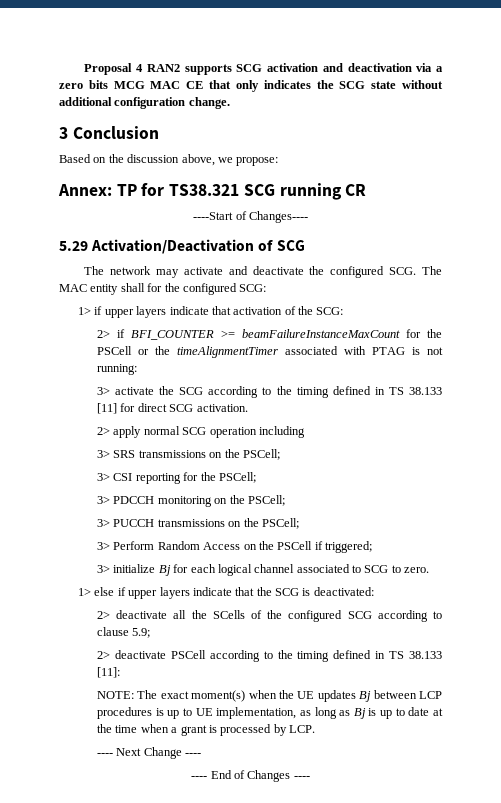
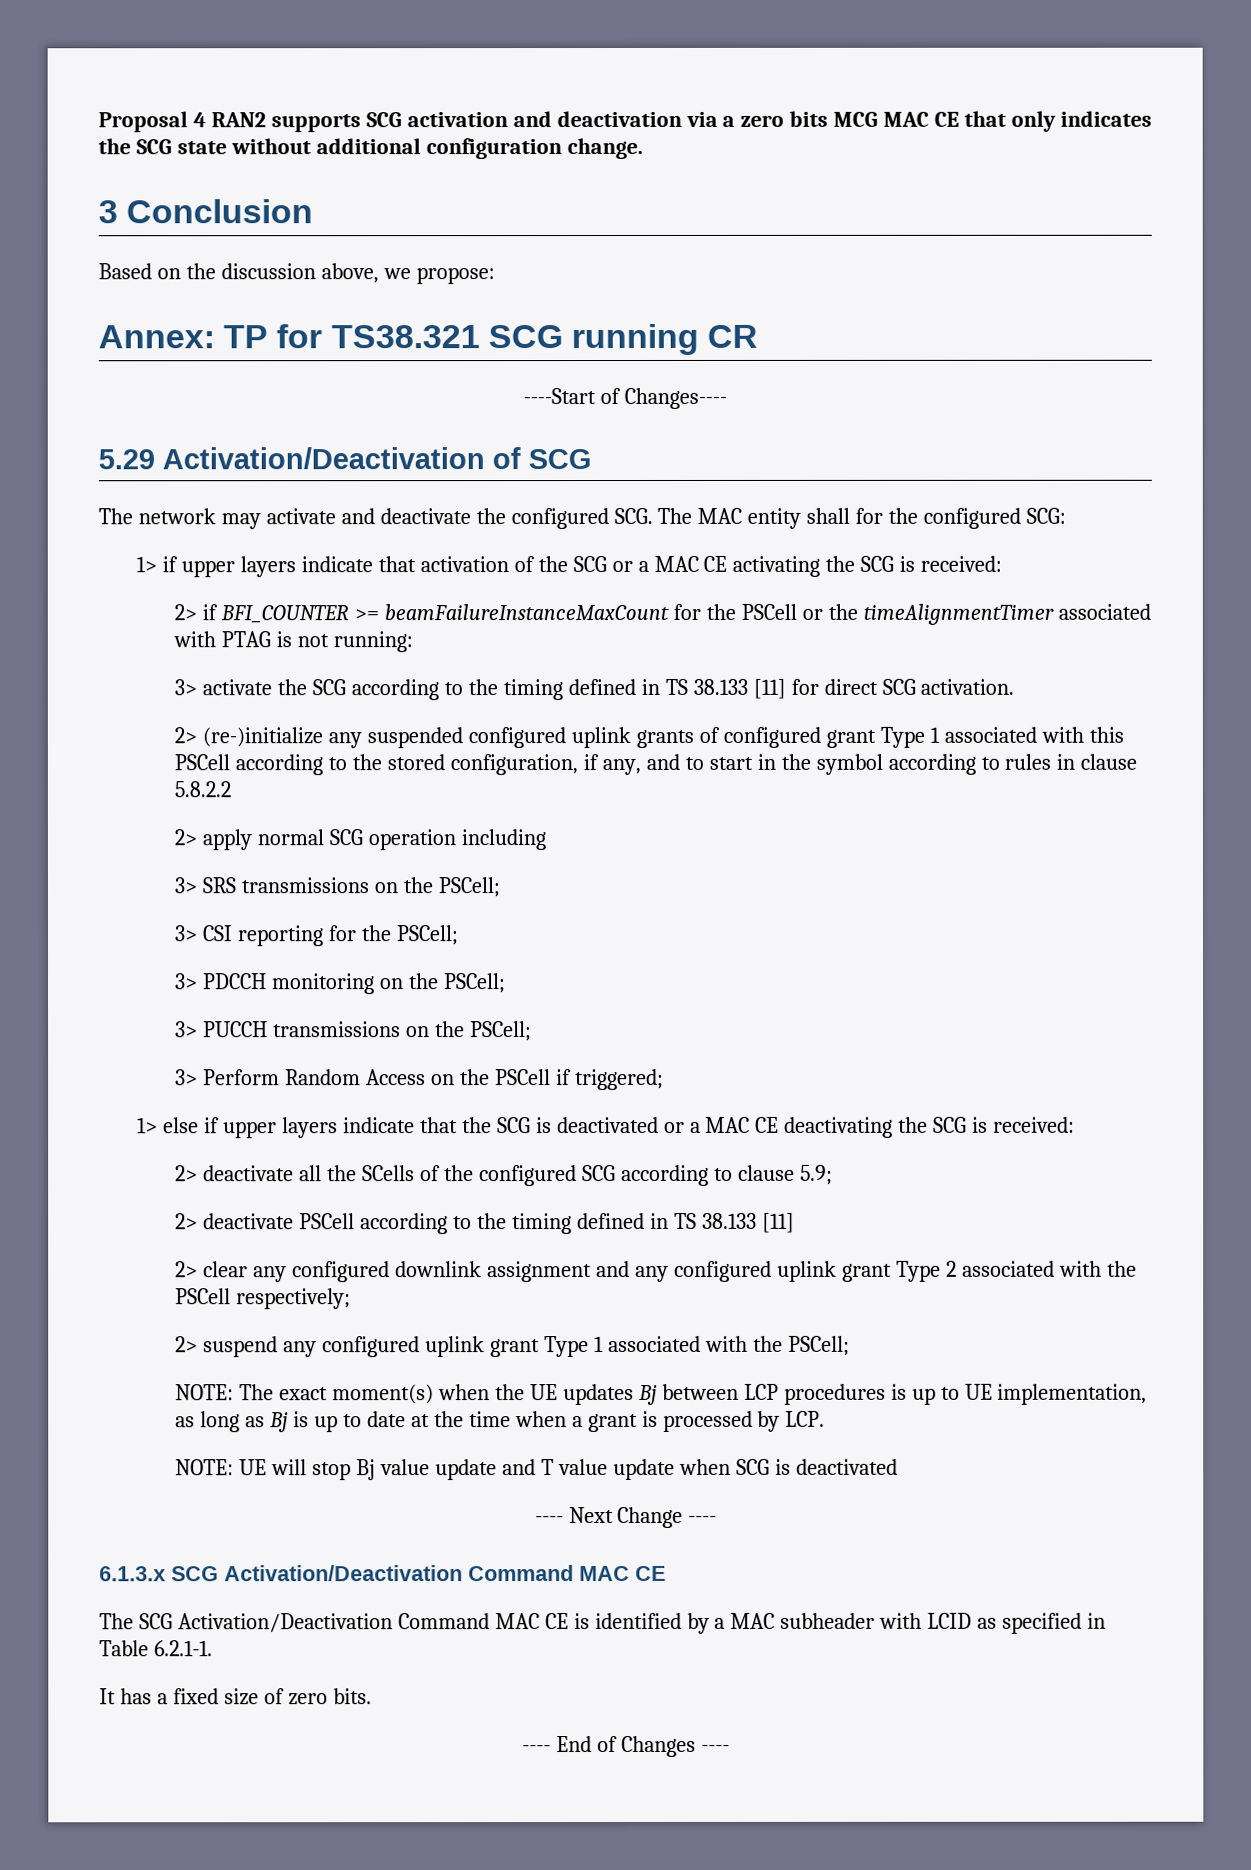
[316,307,344,315] SCG: -> [572,555,1003,577] SCG or a MAC CE activating the SCG is received:
(248, 408) none -> [174,726,1124,749] [174,753,1138,776] [174,781,232,798] // 2> (re-)initialize any suspended configured uplink grants of configured grant Type 1 associated with this PSCell according to the stored configuration, if any, and to start in the symbol according to rules in clause 5.8.2.2
[97,564,430,576] // 3> initialize Bj for each logical channel associated to SCG to zero. -> (664, 1079) none
[313,587,374,596] deactivated: -> [556,1116,1076,1138] deactivated or a MAC CE deactivating the SCG is received:
[97,667,121,678] [11]: -> [761,1212,795,1233] [175,1260,1137,1283] [175,1288,352,1310] [175,1335,850,1358] [11] // 2> clear any configured downlink assignment and any configured uplink grant Type 2 associated with the PSCell respectively; // 2> suspend any configured uplink grant Type 1 associated with the PSCell;
[97,747,202,759] ---- Next Change ---- -> [175,1458,898,1481] [534,1506,718,1529] [99,1565,666,1582] [99,1612,1107,1634] [99,1640,213,1657] [99,1688,372,1706] NOTE: UE will stop Bj value update and T value update when SCG is deactivated // ---- Next Change ---- // 6.1.3.x SCG Activation/Deactivation Command MAC CE // The SCG Activation/Deactivation Command MAC CE is identified by a MAC subheader with LCID as specified in Table 6.2.1-1. // It has a fixed size of zero bits.

